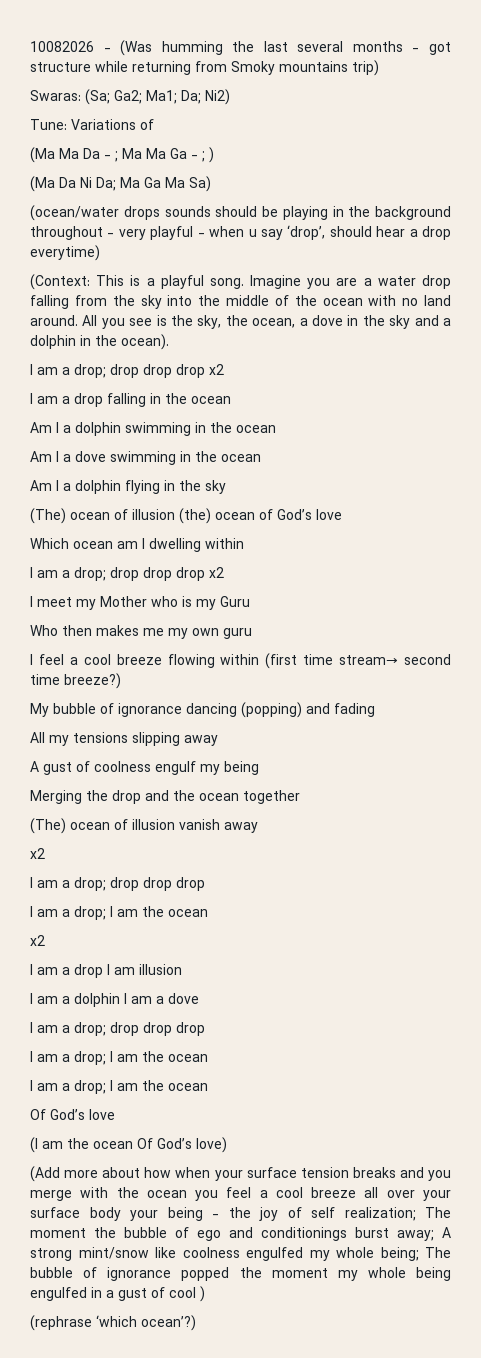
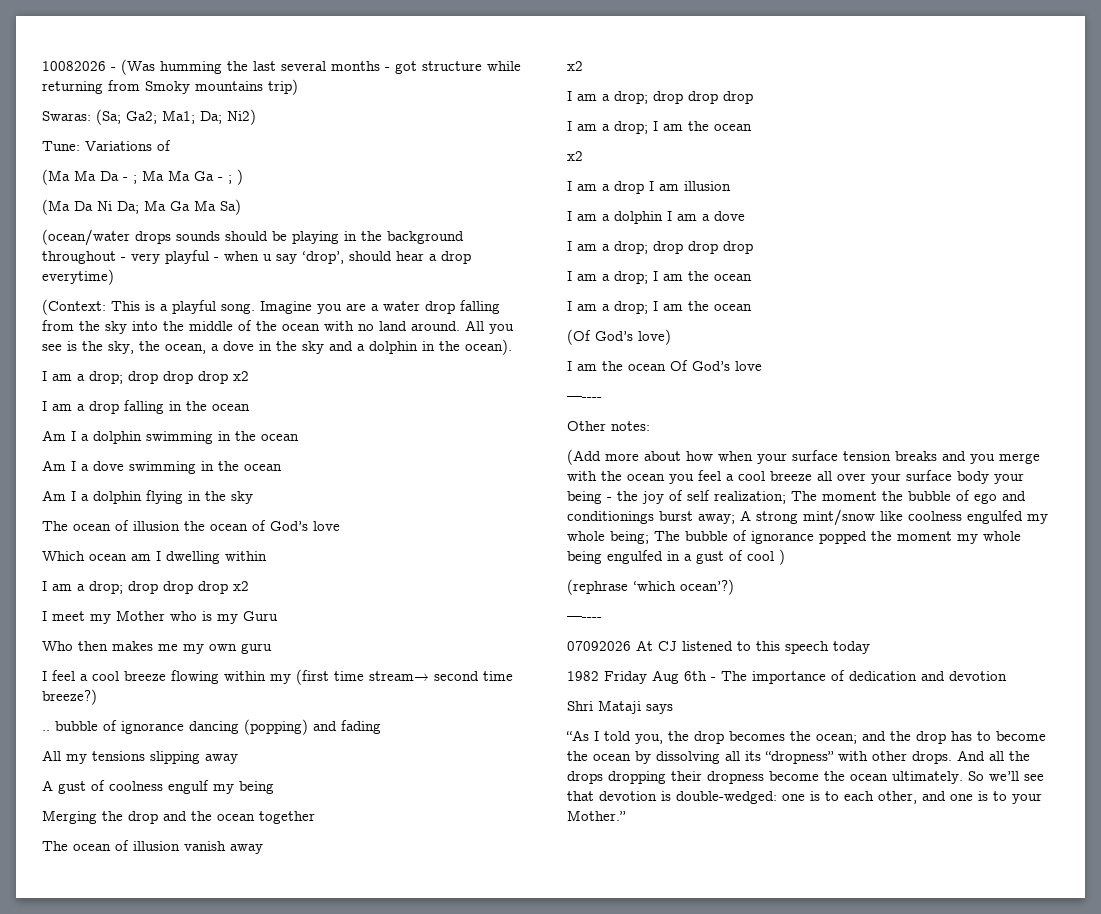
[30,508,211,524] (The) ocean of illusion (the) -> [42,520,205,531] The ocean of illusion the
(260, 659) none -> [270,674,291,684] my
[30,703,49,717] My -> [42,730,50,731] ..
[30,818,66,834] (The) -> [42,841,68,851] The
[30,1109,115,1120] [30,1137,38,1153] Of God’s love // (I -> [567,329,671,345] [567,361,572,371] (Of God’s love) // I
[196,1137,227,1153] love) -> [735,361,762,371] [567,396,602,401] [567,421,650,431] love // —---- // Other notes:
(196, 1323) none -> [567,616,602,621] [567,640,870,654] [567,670,1007,684] [567,700,673,714] [566,730,1046,744] [567,750,1030,764] [567,771,1044,784] [567,791,1042,804] [567,810,626,821] // —---- // 07092026 At CJ listened to this speech today // 1982 Friday Aug 6th - The importance of dedication and devotion // Shri Mataji says // “As I told you, the drop becomes the ocean; and the drop has to become the ocean by dissolving all its “dropness” with other drops. And all the drops dropping their dropness become the ocean ultimately. So we’ll see that devotion is double-wedged: one is to each other, and one is to your Mother.”

